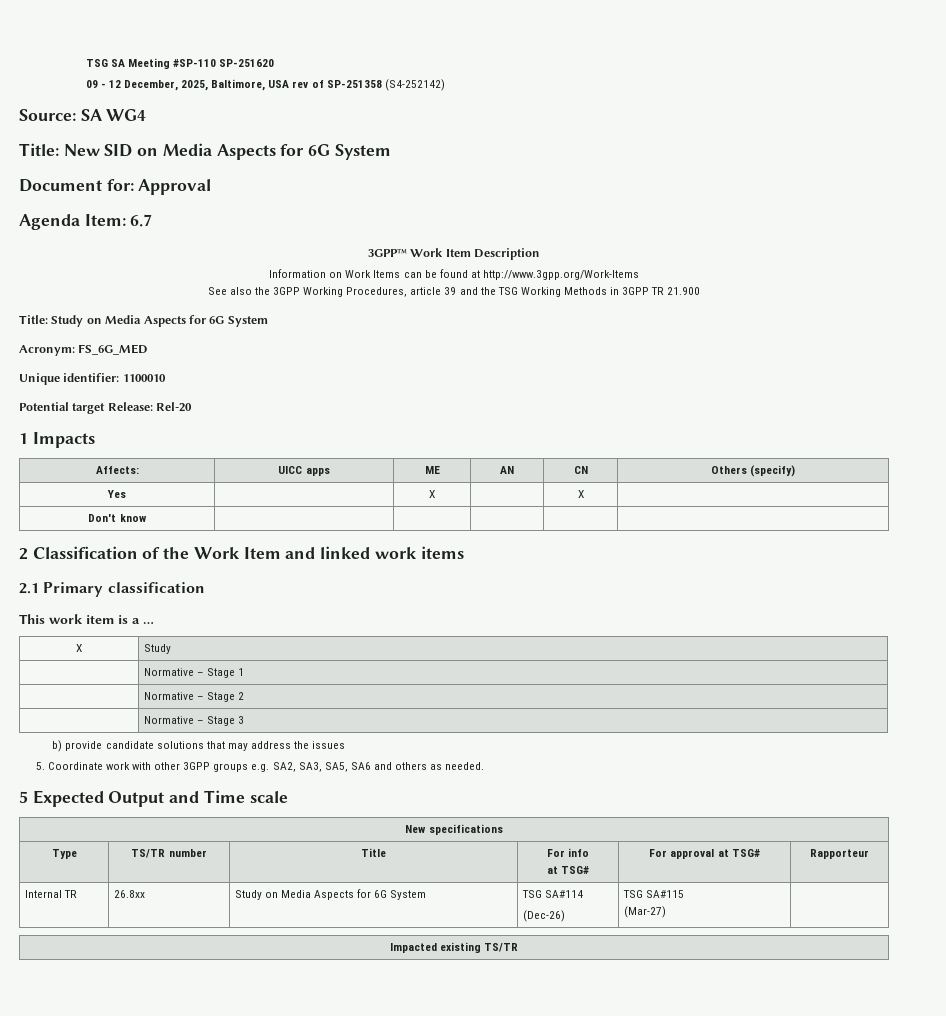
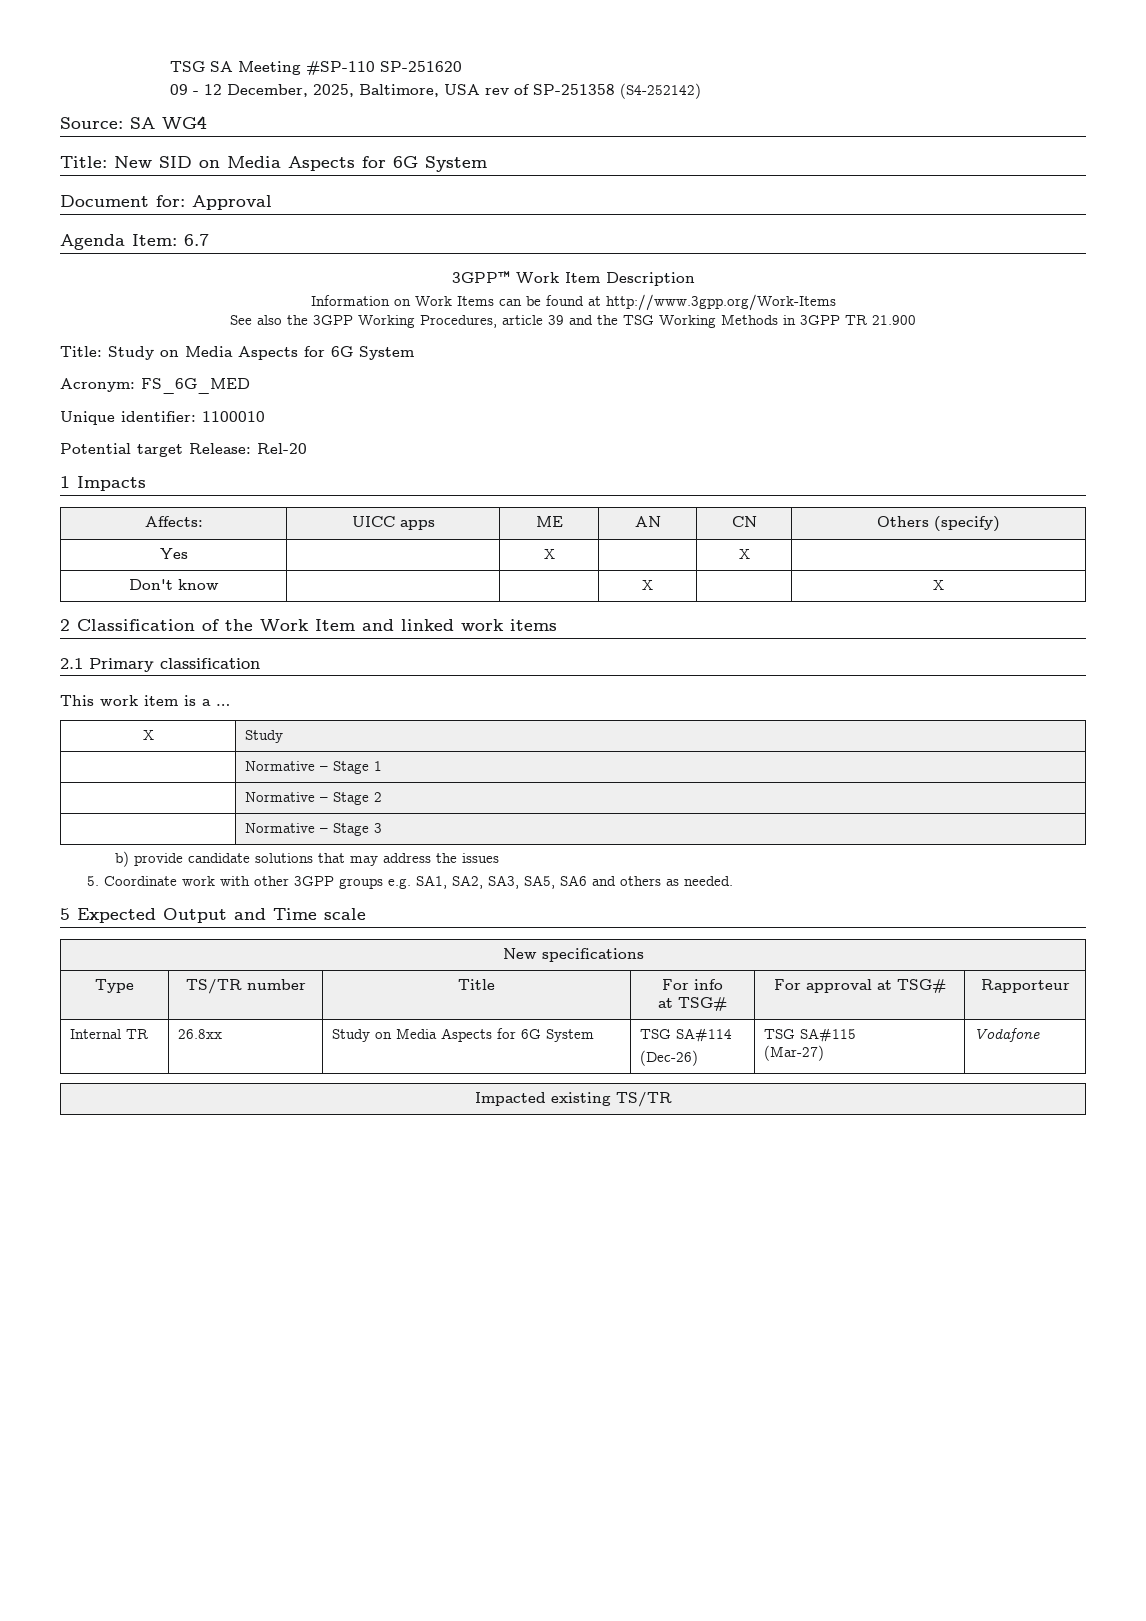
(147, 518) | | -> [642,580,653,590] [933,580,944,590] X | | X
(270, 768) none -> [416,875,448,889] SA1,
(666, 912) none -> [974,1028,1041,1042] Vodafone

